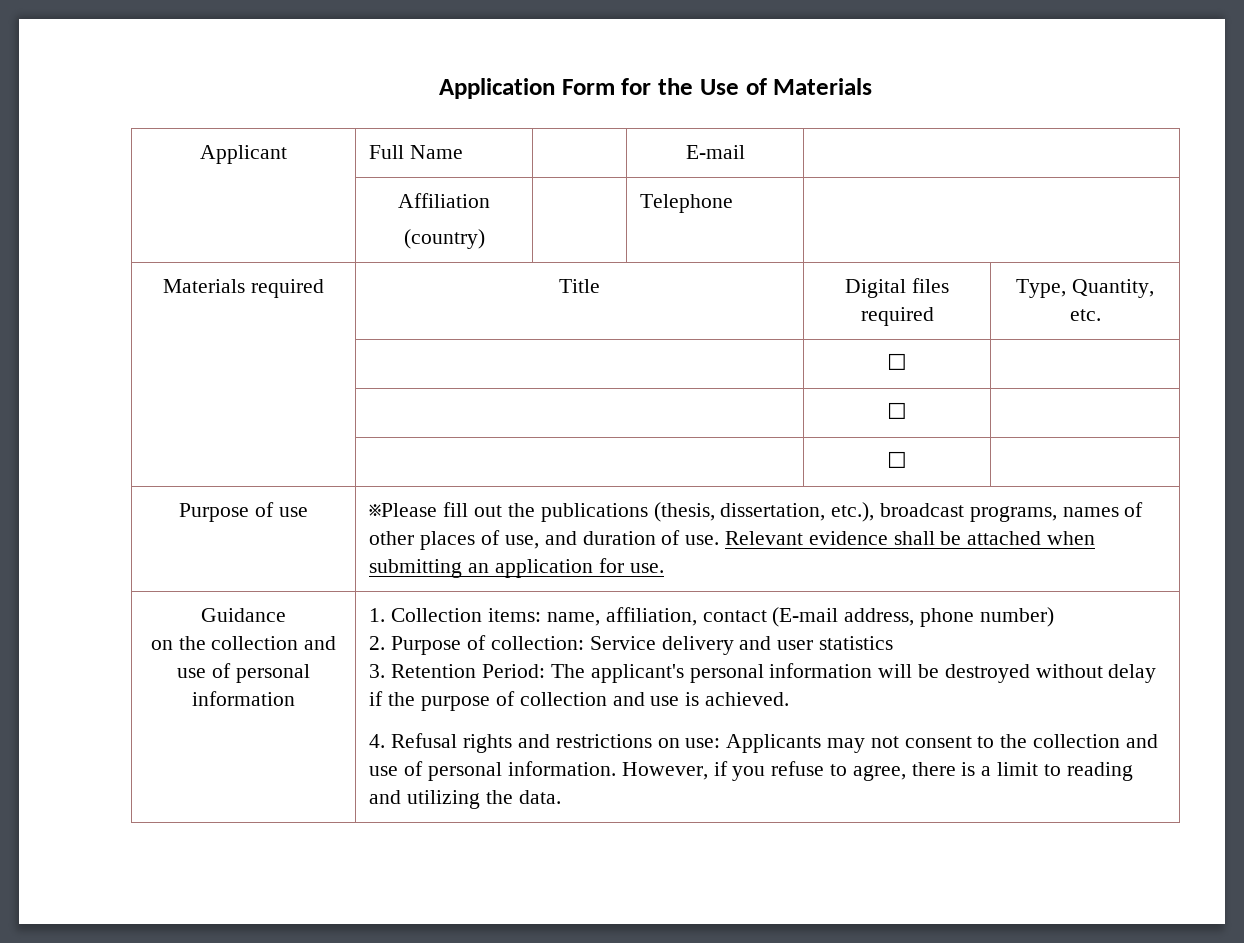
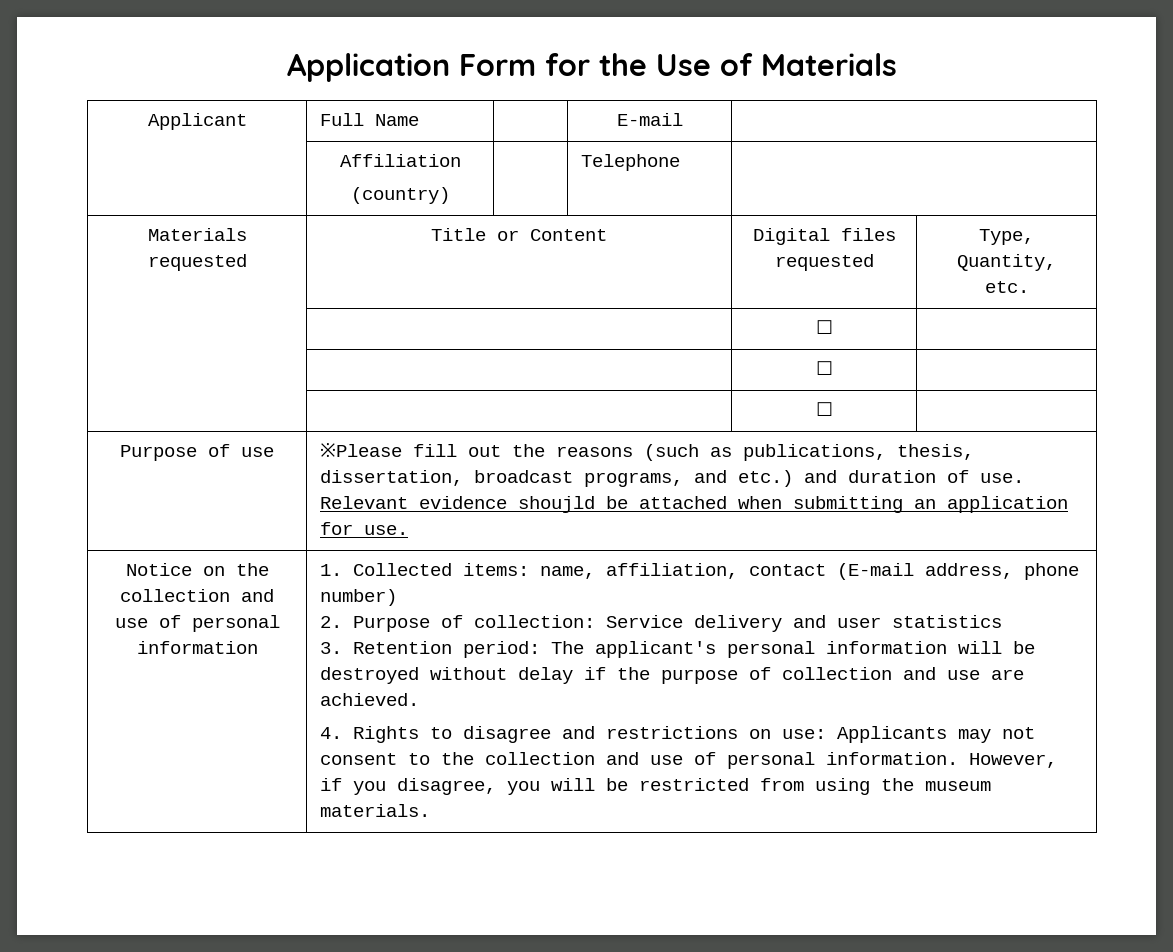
[250,279,324,298] required -> [147,254,247,271] requested
(600, 286) none -> [497,229,607,241] or Content
[860,307,934,326] required -> [774,254,874,271] requested
[540,502,1144,522] [369,530,539,550] publications (thesis, dissertation, etc.), broadcast programs, names of other places of use, -> [555,444,974,461] [319,470,793,487] reasons (such as publications, thesis, dissertation, broadcast programs, and etc.)
[893,531,935,545] shall -> [517,496,595,513] shoujld
[201,608,286,622] Guidance // -> [125,563,192,576] Notice
[391,608,483,622] Collection -> [352,563,452,576] Collected
[482,664,546,678] Period: -> [462,641,540,658] period:
[685,692,700,706] is -> [990,669,1024,680] are
[391,733,513,753] Refusal rights -> [352,726,551,743] Rights to disagree
[771,761,1133,781] [369,790,561,809] refuse to agree, there is a limit to reading and utilizing the data. -> [396,778,991,795] [319,804,430,817] disagree, you will be restricted from using the museum materials.

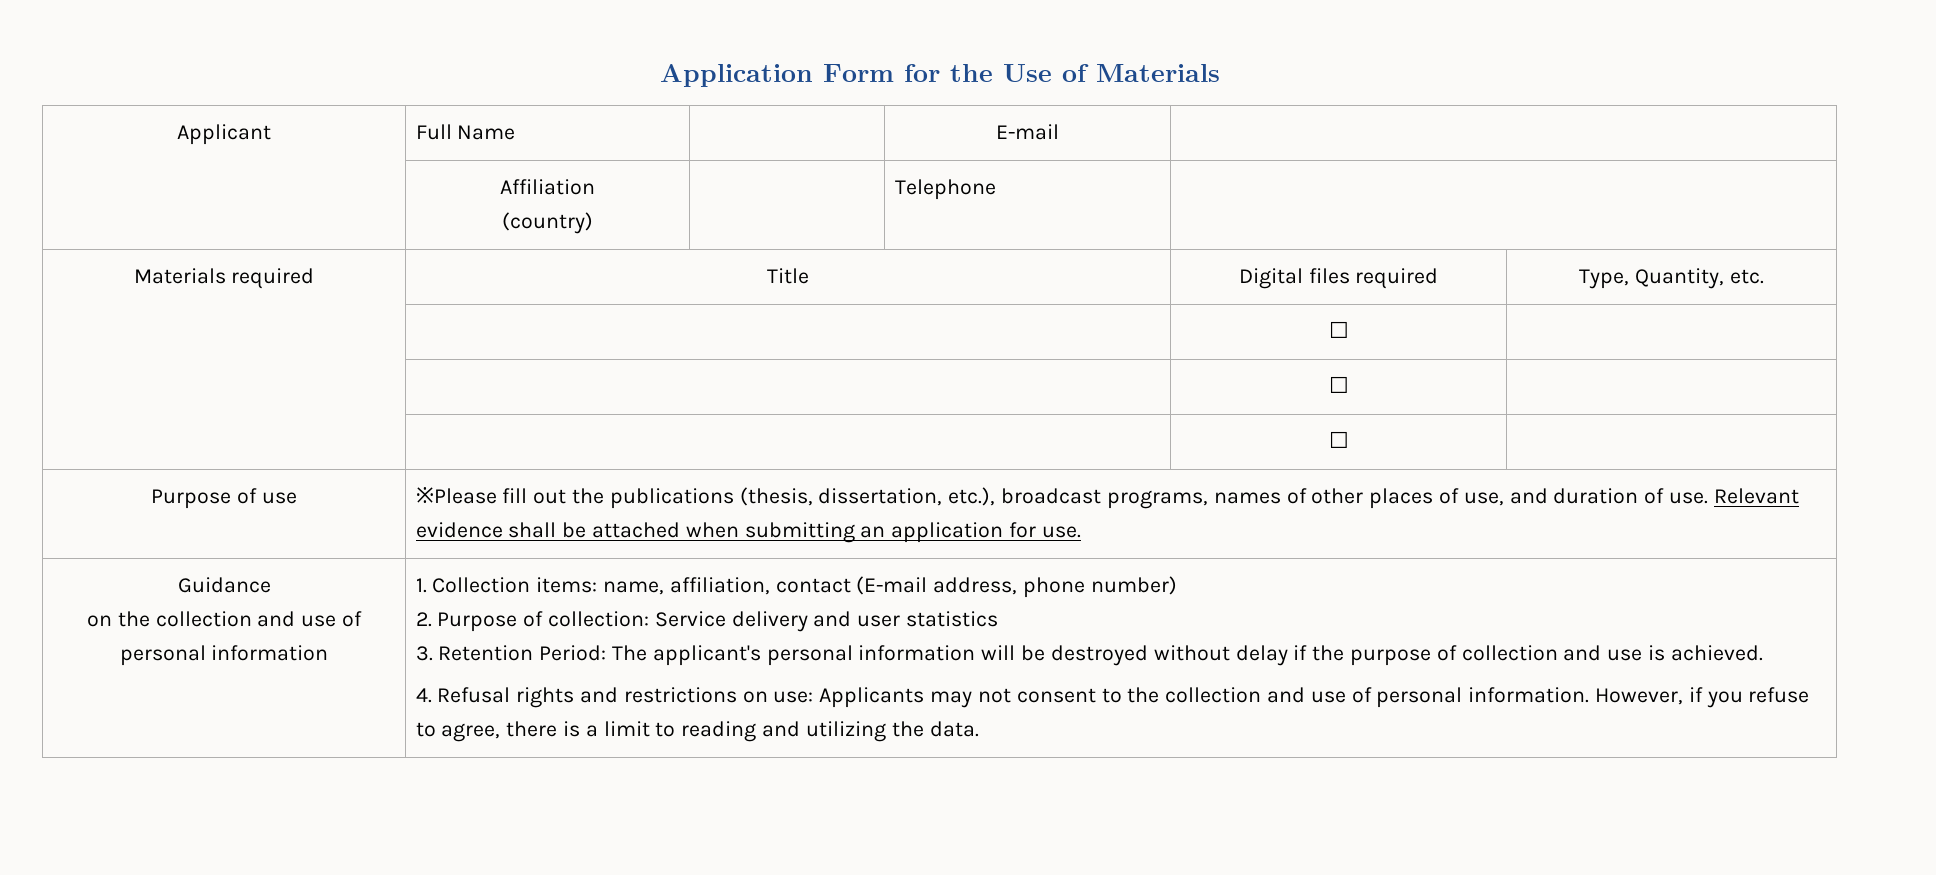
[147,254,247,271] requested -> [231,268,315,289] required
[497,229,607,241] or Content -> (809, 276) none
[774,254,874,271] requested -> [1355,268,1439,289] required
[555,444,974,461] [319,470,793,487] reasons (such as publications, thesis, dissertation, broadcast programs, and etc.) -> [609,487,1504,509] publications (thesis, dissertation, etc.), broadcast programs, names of other places of use,
[517,496,595,513] shoujld -> [508,522,557,538] shall
[125,563,192,576] Notice -> [177,577,271,593] Guidance //
[352,563,452,576] Collected -> [432,577,531,593] Collection
[462,641,540,658] period: -> [539,645,607,661] Period:
[990,669,1024,680] are -> [1647,645,1665,661] is
[352,726,551,743] Rights to disagree -> [437,687,575,708] Refusal rights
[396,778,991,795] [319,804,430,817] disagree, you will be restricted from using the museum materials. -> [1748,687,1810,703] [415,721,979,742] refuse to agree, there is a limit to reading and utilizing the data.

